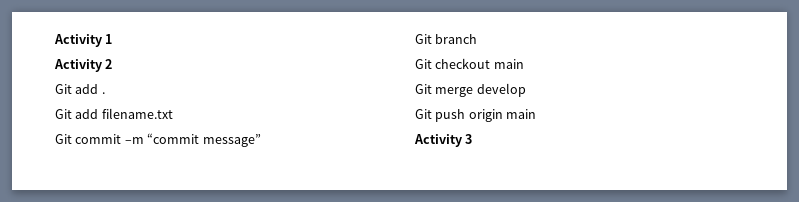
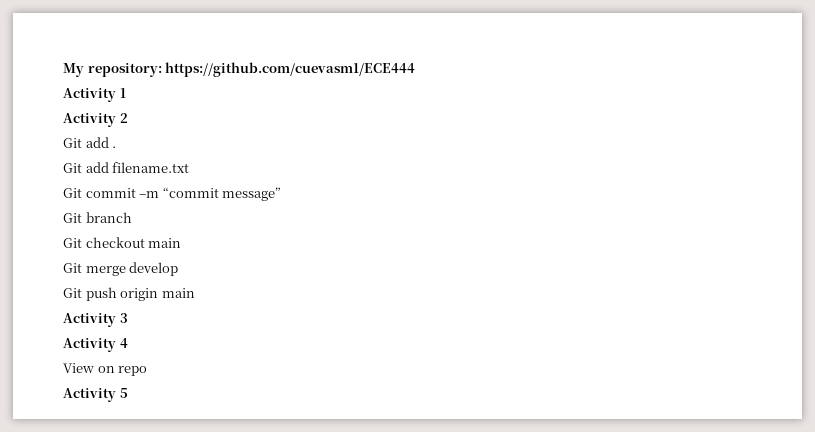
(54, 40) none -> [63,62,416,77] My repository: https://github.com/cuevasm1/ECE444 //
(473, 139) none -> [63,338,128,352] [63,363,148,376] [63,388,128,402] // Activity 4 // View on repo // Activity 5

